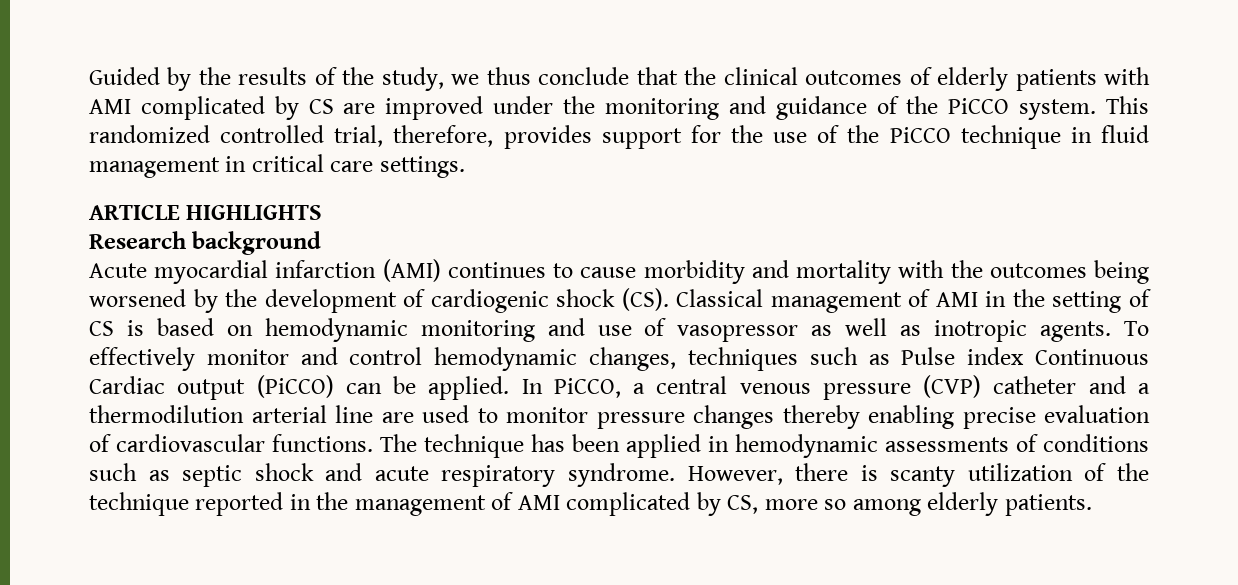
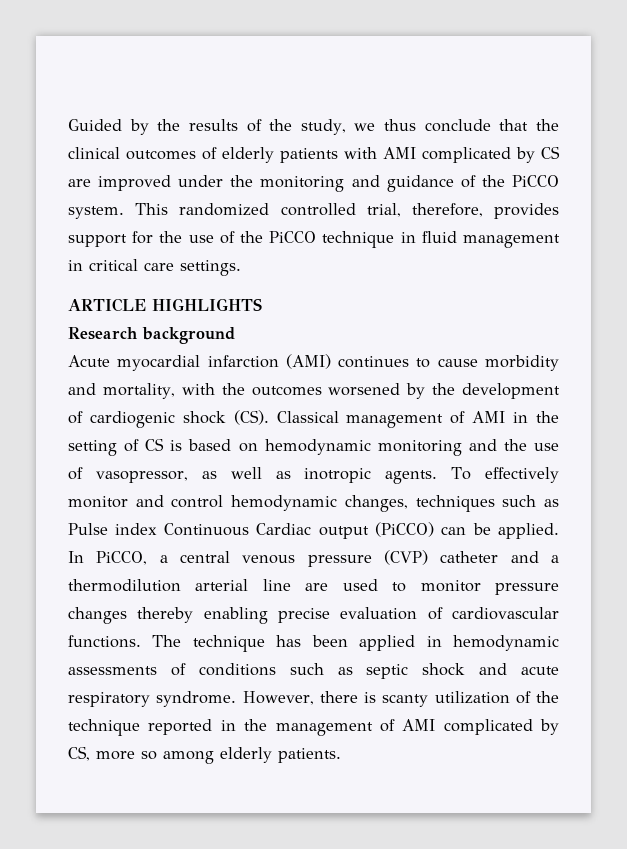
[796,260,892,284] mortality -> [102,383,175,399] mortality,
[1094,260,1150,284] being -> (322, 391) none
[597,318,799,342] use of vasopressor -> [503,439,559,451] [68,467,188,483] the use of vasopressor,

